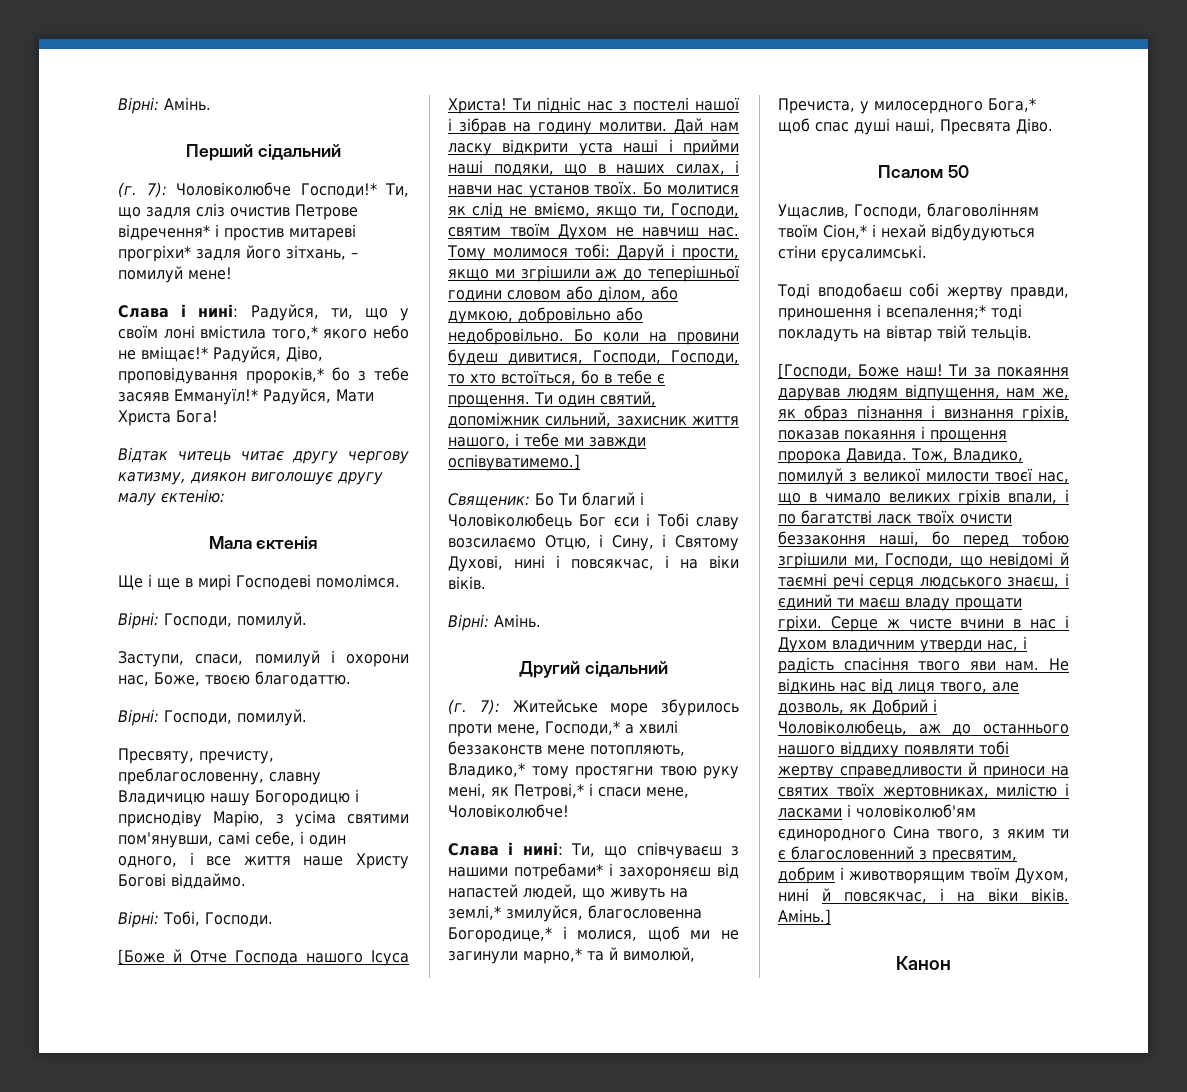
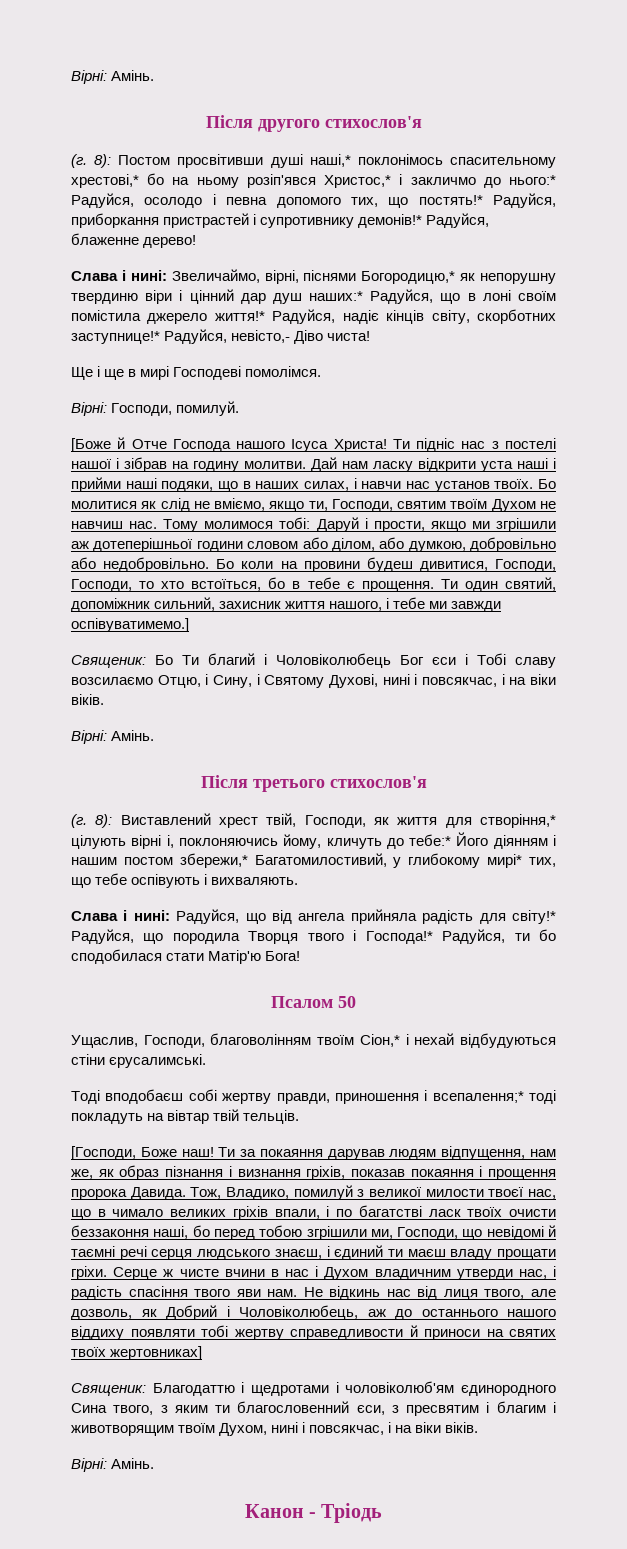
[118,97,211,114] [186,144,341,161] [118,182,409,198] [118,203,358,220] [118,224,356,241] [118,245,358,262] [118,266,232,283] [118,304,409,321] [118,325,409,340] [118,346,323,363] [118,367,409,384] [118,388,374,405] [118,410,218,426] [118,447,409,464] [118,472,383,485] [118,489,225,506] [208,536,319,549] Вірні: Амінь. // Перший сідальний // (г. 7): Чоловіколюбче Господи!* Ти, що задля сліз очистив Петрове відречення* і простив митареві прогріхи* задля його зітхань, – помилуй мене! // Слава і нині: Радуйся, ти, що у своїм лоні вмістила того,* якого небо не вміщає!* Радуйся, Діво, проповідування пророків,* бо з тебе засяяв Еммануїл!* Радуйся, Мати Христа Бога! // Відтак читець читає другу чергову катизму, диякон виголошує другу малу єктенію: // Мала єктенія -> [71,70,155,84] [205,115,422,132] [71,154,556,168] [71,173,556,188] [71,193,556,208] [71,213,490,228] [71,233,197,248] [71,269,556,284] [71,289,556,304] [71,309,557,324] [71,329,371,344] Вірні: Амінь. // Після другого стихослов'я // (г. 8): Постом просвітивши душі наші,* поклонімось спасительному хрестові,* бо на ньому розіп'явся Христос,* і закличмо до нього:* Радуйся, осолодо і певна допомого тих, що постять!* Радуйся, приборкання пристрастей і супротивнику демонів!* Радуйся, блаженне дерево! // Слава і нині: Звеличаймо, вірні, піснями Богородицю,* як непорушну твердиню віри і цінний дар душ наших:* Радуйся, що в лоні своїм помістила джерело життя!* Радуйся, надіє кінців світу, скорботних заступнице!* Радуйся, невісто,- Діво чиста!
[118,650,409,667] [118,671,351,687] [118,709,307,726] [118,748,274,764] [118,768,321,785] [118,789,359,806] [118,810,409,827] [118,831,346,848] [118,852,409,869] [118,873,246,889] [118,911,273,928] // Заступи, спаси, помилуй і охорони нас, Боже, твоєю благодаттю. // Вірні: Господи, помилуй. // Пресвяту, пречисту, преблагословенну, славну Владичицю нашу Богородицю і приснодіву Марію, з усіма святими пом'янувши, самі себе, і один одного, і все життя наше Христу Богові віддаймо. // Вірні: Тобі, Господи. -> (240, 408) none
[623,265,740,282] до теперішньої -> [93,538,194,552] дотеперішньої
[519,661,668,678] [448,699,739,716] [448,720,678,737] [448,741,685,756] [448,763,739,779] [448,783,689,800] [448,804,569,818] [448,842,739,859] [448,863,739,880] [448,884,688,901] [448,905,702,922] [448,926,739,943] [448,947,695,964] [778,98,1036,114] [778,118,1053,135] Другий сідальний // (г. 7): Житейське море збурилось проти мене, Господи,* а хвилі беззаконств мене потопляють, Владико,* тому простягни твою руку мені, як Петрові,* і спаси мене, Чоловіколюбче! // Слава і нині: Ти, що співчуваєш з нашими потребами* і захороняєш від напастей людей, що живуть на землі,* змилуйся, благословенна Богородице,* і молися, щоб ми не загинули марно,* та й вимолюй, Пречиста, у милосердного Бога,* щоб спас душі наші, Пресвята Діво. -> [200,775,427,792] [71,813,556,828] [71,832,556,849] [71,853,556,868] [71,873,299,888] [71,909,556,924] [71,929,557,944] [71,949,301,964] Після третього стихослов'я // (г. 8): Виставлений хрест твій, Господи, як життя для створіння,* цілують вірні і, поклоняючись йому, кличуть до тебе:* Його діянням і нашим постом збережи,* Багатомилостивий, у глибокому мирі* тих, що тебе оспівують і вихваляють. // Слава і нині: Радуйся, що від ангела прийняла радість для світу!* Радуйся, що породила Творця твого і Господа!* Радуйся, ти бо сподобилася стати Матір'ю Бога!
[882,783,1069,800] [778,808,842,818] жертовниках, милістю і ласками -> [110,1346,203,1360] [71,1382,329,1396] жертовниках] // Священик: Благодаттю і щедротами
[778,846,1017,863] [778,867,835,884] є благословенний з пресвятим, добрим -> [237,1401,546,1416] благословенний єси, з пресвятим і благим
[822,888,1069,903] [778,909,831,925] й повсякчас, і на віки віків. Амінь.] -> [302,1422,479,1435] [71,1458,155,1472] і повсякчас, і на віки віків. // Вірні: Амінь.
(951, 963) none -> [309,1503,383,1523] - Тріодь

